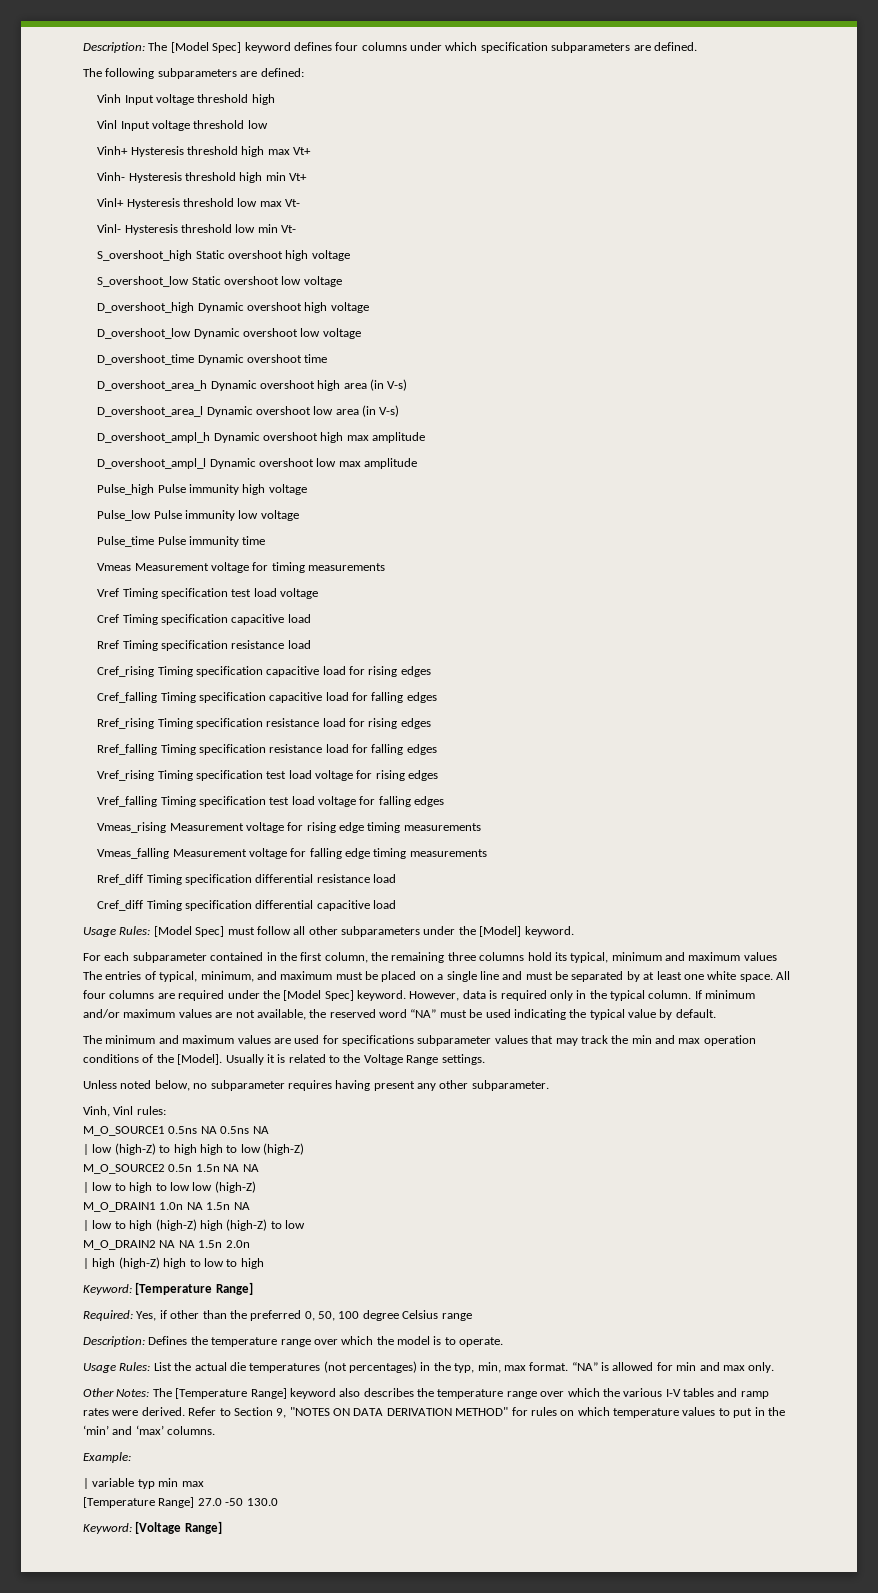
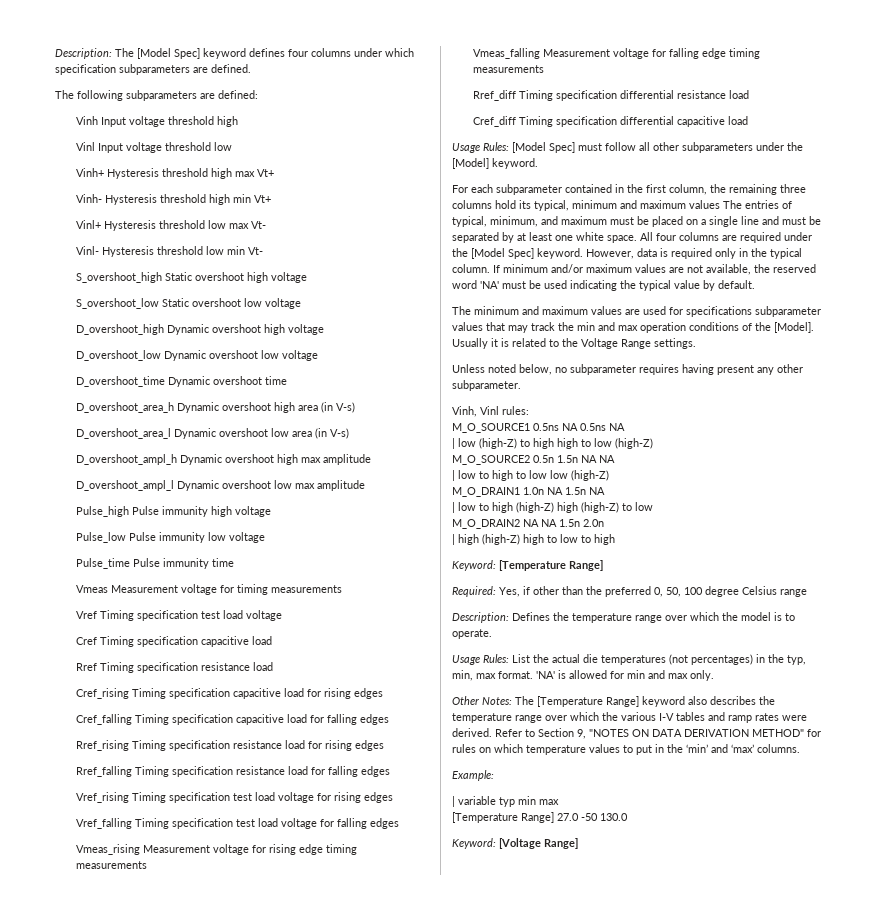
[410,1009,437,1018] “NA” -> [480,281,499,289] 'NA'
[571,1362,598,1371] “NA” -> [536,671,555,679] 'NA'

